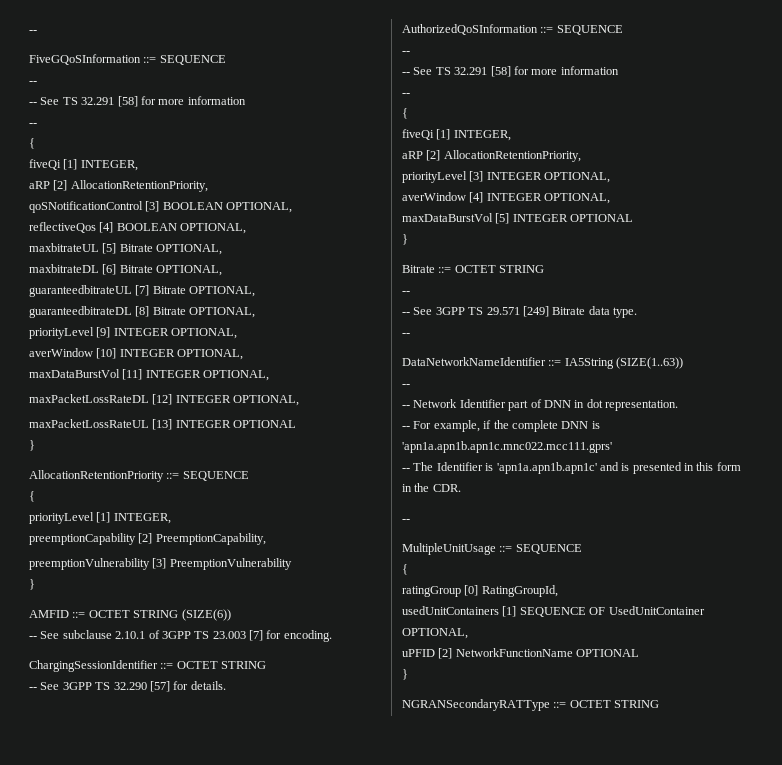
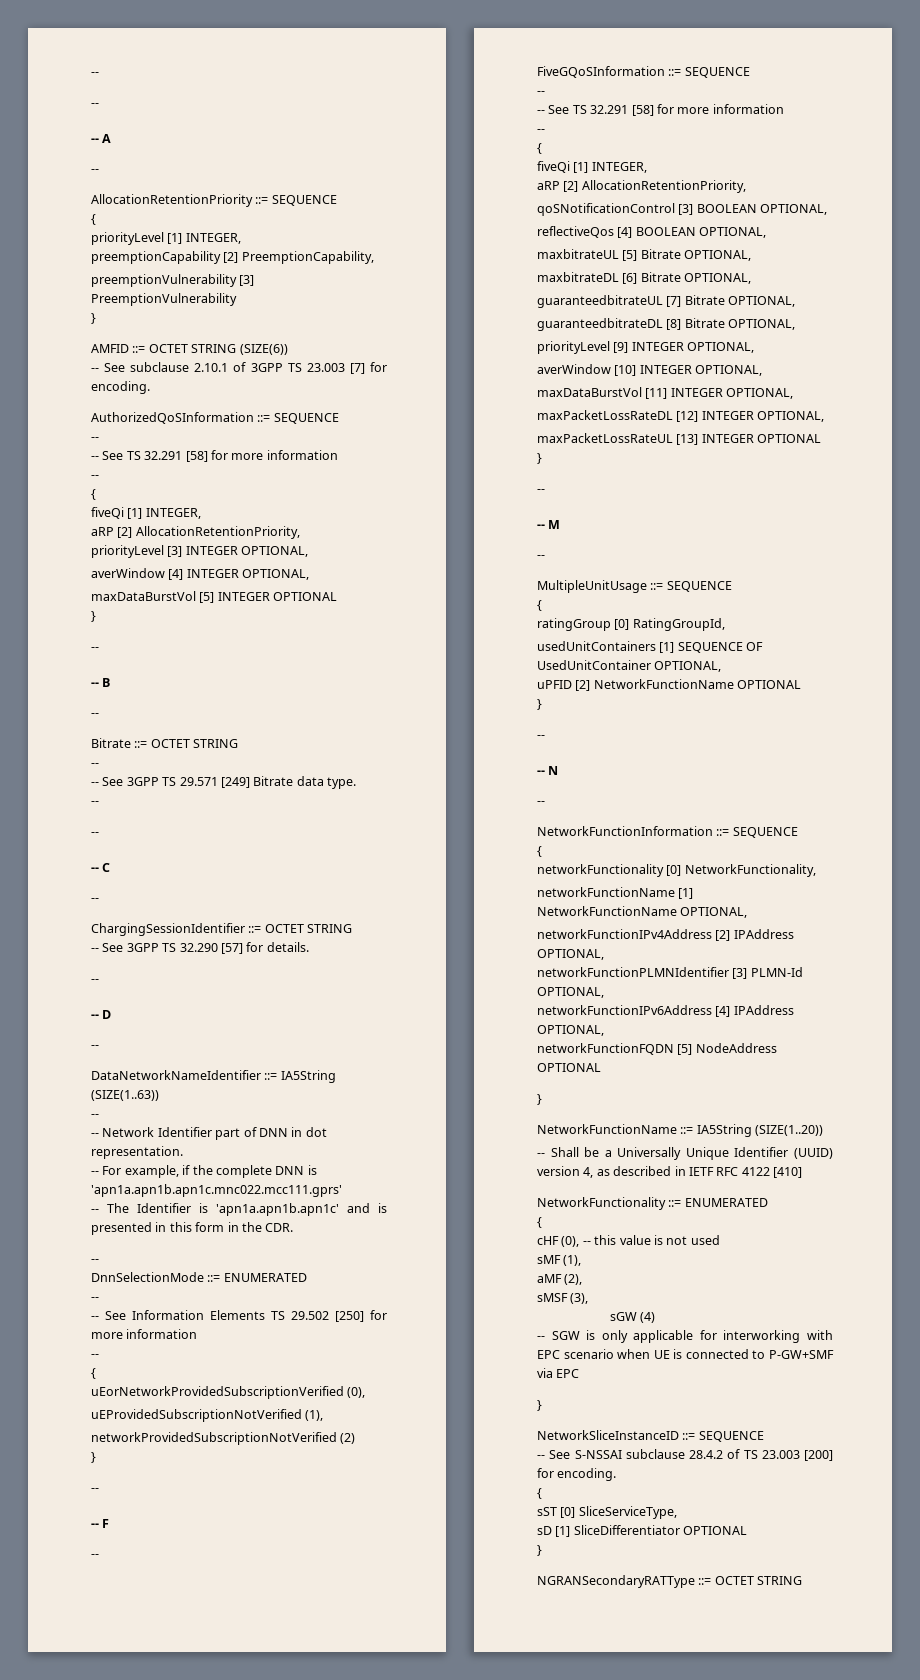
[29,30,37,33] -- -> [91,72,99,76] [91,103,99,107] [91,134,112,143] [91,169,99,173] [91,194,337,207] [91,214,96,225] [91,232,241,245] [91,251,374,264] [91,274,255,287] [91,293,237,306] [91,313,96,324] [91,344,288,355] [91,362,387,374] [91,381,150,394] [91,412,339,424] [91,437,99,441] [91,450,338,462] [91,475,99,479] [91,489,96,500] [91,507,201,519] [91,526,300,539] [91,545,309,558] [91,568,310,580] [91,591,338,603] [91,611,96,622] [91,647,99,651] [91,678,111,687] [91,713,99,717] [91,738,239,748] [91,763,99,767] [91,776,356,789] [91,801,99,805] [91,832,99,836] [91,863,111,872] [91,898,99,902] [91,923,353,936] [91,942,309,954] [91,979,99,983] [91,1010,112,1019] [91,1045,99,1049] [91,1070,336,1083] [91,1090,159,1101] [91,1114,99,1118] [91,1127,327,1140] [91,1146,183,1159] [91,1165,317,1178] [91,1184,342,1197] [91,1203,387,1216] [91,1222,294,1235] [91,1259,99,1263] [91,1272,307,1282] [91,1297,99,1301] [91,1310,387,1322] [91,1329,198,1339] [91,1354,99,1358] [91,1368,96,1379] [91,1386,366,1399] [91,1409,324,1422] [91,1432,356,1445] [91,1452,96,1463] [91,1488,99,1492] [91,1519,110,1528] [91,1554,99,1558] -- // -- // -- A // -- // AllocationRetentionPriority ::= SEQUENCE // { // priorityLevel [1] INTEGER, // preemptionCapability [2] PreemptionCapability, // preemptionVulnerability [3] PreemptionVulnerability // } // AMFID ::= OCTET STRING (SIZE(6)) // -- See subclause 2.10.1 of 3GPP TS 23.003 [7] for encoding. // AuthorizedQoSInformation ::= SEQUENCE // -- // -- See TS 32.291 [58] for more information // -- // { // fiveQi [1] INTEGER, // aRP [2] AllocationRetentionPriority, // priorityLevel [3] INTEGER OPTIONAL, // averWindow [4] INTEGER OPTIONAL, // maxDataBurstVol [5] INTEGER OPTIONAL // } // -- // -- B // -- // Bitrate ::= OCTET STRING // -- // -- See 3GPP TS 29.571 [249] Bitrate data type. // -- // -- // -- C // -- // ChargingSessionIdentifier ::= OCTET STRING // -- See 3GPP TS 32.290 [57] for details. // -- // -- D // -- // DataNetworkNameIdentifier ::= IA5String (SIZE(1..63)) // -- // -- Network Identifier part of DNN in dot representation. // -- For example, if the complete DNN is 'apn1a.apn1b.apn1c.mnc022.mcc111.gprs' // -- The Identifier is 'apn1a.apn1b.apn1c' and is presented in this form in the CDR. // -- // DnnSelectionMode ::= ENUMERATED // -- // -- See Information Elements TS 29.502 [250] for more information // -- // { // uEorNetworkProvidedSubscriptionVerified (0), // uEProvidedSubscriptionNotVerified (1), // networkProvidedSubscriptionNotVerified (2) // } // -- // -- F // --
[29,470,249,482] [29,491,35,502] [29,512,171,524] [29,533,266,545] [29,558,292,570] [29,579,35,590] [29,609,231,621] [29,630,332,642] [29,660,267,672] [29,681,226,692] [402,24,623,35] [402,51,410,54] [402,66,619,77] [402,93,410,96] [402,108,408,119] [402,129,511,141] [402,150,581,162] [402,171,611,183] [402,192,611,204] [402,213,634,224] [402,234,408,245] [402,265,545,273] [402,291,410,294] [402,306,637,318] [402,333,410,336] [402,357,684,369] [402,384,410,387] [402,399,678,411] [402,420,600,432] [402,441,612,453] [402,462,741,474] [402,483,461,492] AllocationRetentionPriority ::= SEQUENCE // { // priorityLevel [1] INTEGER, // preemptionCapability [2] PreemptionCapability, // preemptionVulnerability [3] PreemptionVulnerability // } // AMFID ::= OCTET STRING (SIZE(6)) // -- See subclause 2.10.1 of 3GPP TS 23.003 [7] for encoding. // ChargingSessionIdentifier ::= OCTET STRING // -- See 3GPP TS 32.290 [57] for details. // AuthorizedQoSInformation ::= SEQUENCE // -- // -- See TS 32.291 [58] for more information // -- // { // fiveQi [1] INTEGER, // aRP [2] AllocationRetentionPriority, // priorityLevel [3] INTEGER OPTIONAL, // averWindow [4] INTEGER OPTIONAL, // maxDataBurstVol [5] INTEGER OPTIONAL // } // Bitrate ::= OCTET STRING // -- // -- See 3GPP TS 29.571 [249] Bitrate data type. // -- // DataNetworkNameIdentifier ::= IA5String (SIZE(1..63)) // -- // -- Network Identifier part of DNN in dot representation. // -- For example, if the complete DNN is 'apn1a.apn1b.apn1c.mnc022.mcc111.gprs' // -- The Identifier is 'apn1a.apn1b.apn1c' and is presented in this form in the CDR. -> [537,489,545,493] [537,520,561,529] -- // -- M
(408, 674) none -> [537,735,545,739] [537,766,559,775] [537,801,545,805] [537,826,798,838] [537,846,542,857] [537,864,816,877] [537,887,694,899] [537,906,748,918] [537,929,794,941] [537,949,604,960] [537,967,803,979] [537,987,604,998] [537,1005,794,1017] [537,1025,604,1036] [537,1043,777,1055] [537,1063,601,1072] [537,1094,542,1105] [537,1124,824,1137] [537,1147,833,1160] [537,1166,802,1178] [537,1197,768,1210] [537,1217,542,1228] [537,1235,720,1247] [537,1255,582,1266] [537,1274,583,1285] [537,1293,589,1304] [610,1312,656,1323] [537,1330,833,1343] [537,1349,834,1359] [537,1368,580,1378] [537,1400,542,1411] [537,1430,764,1442] [537,1449,833,1461] [537,1468,617,1481] [537,1488,542,1499] [537,1506,677,1519] [537,1525,748,1537] [537,1545,542,1556] // -- // -- N // -- // NetworkFunctionInformation ::= SEQUENCE // { // networkFunctionality [0] NetworkFunctionality, // networkFunctionName [1] NetworkFunctionName OPTIONAL, // networkFunctionIPv4Address [2] IPAddress OPTIONAL, // networkFunctionPLMNIdentifier [3] PLMN-Id OPTIONAL, // networkFunctionIPv6Address [4] IPAddress OPTIONAL, // networkFunctionFQDN [5] NodeAddress OPTIONAL // } // NetworkFunctionName ::= IA5String (SIZE(1..20)) // -- Shall be a Universally Unique Identifier (UUID) version 4, as described in IETF RFC 4122 [410] // NetworkFunctionality ::= ENUMERATED // { // cHF (0), -- this value is not used // sMF (1), // aMF (2), // sMSF (3), // sGW (4) // -- SGW is only applicable for interworking with EPC scenario when UE is connected to P-GW+SMF via EPC // } // NetworkSliceInstanceID ::= SEQUENCE // -- See S-NSSAI subclause 28.4.2 of TS 23.003 [200] for encoding. // { // sST [0] SliceServiceType, // sD [1] SliceDifferentiator OPTIONAL // }

